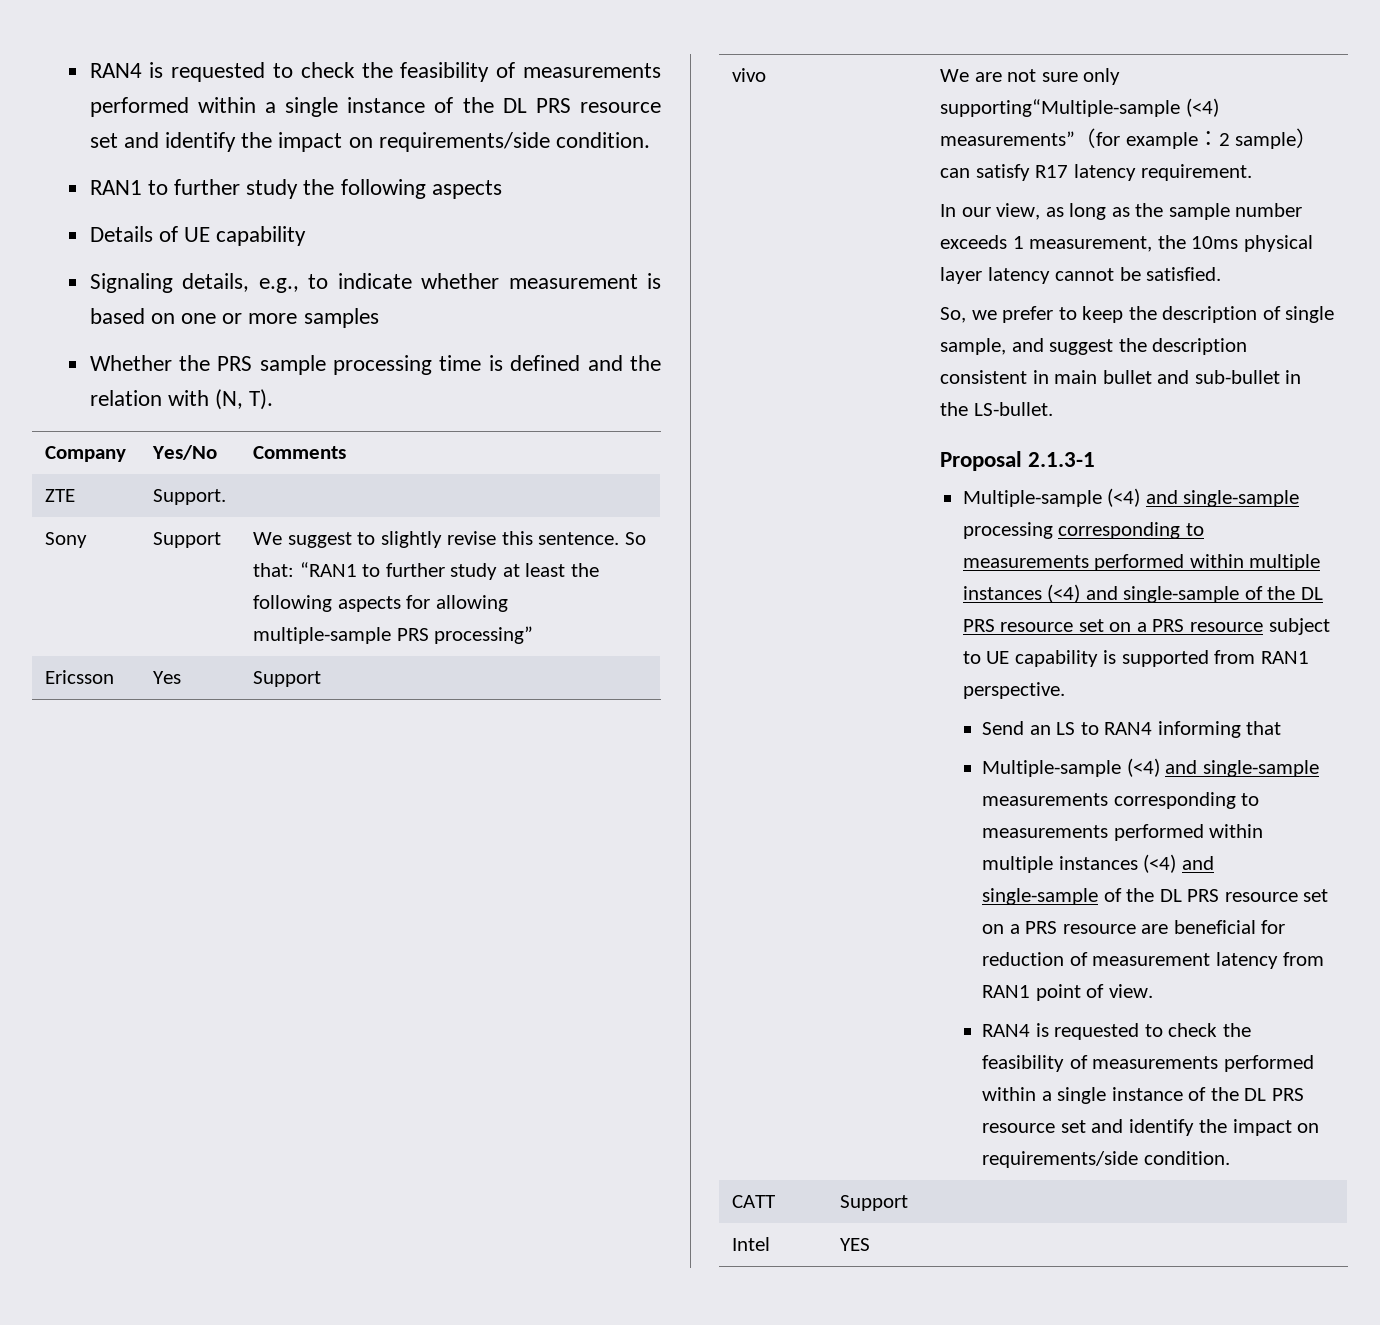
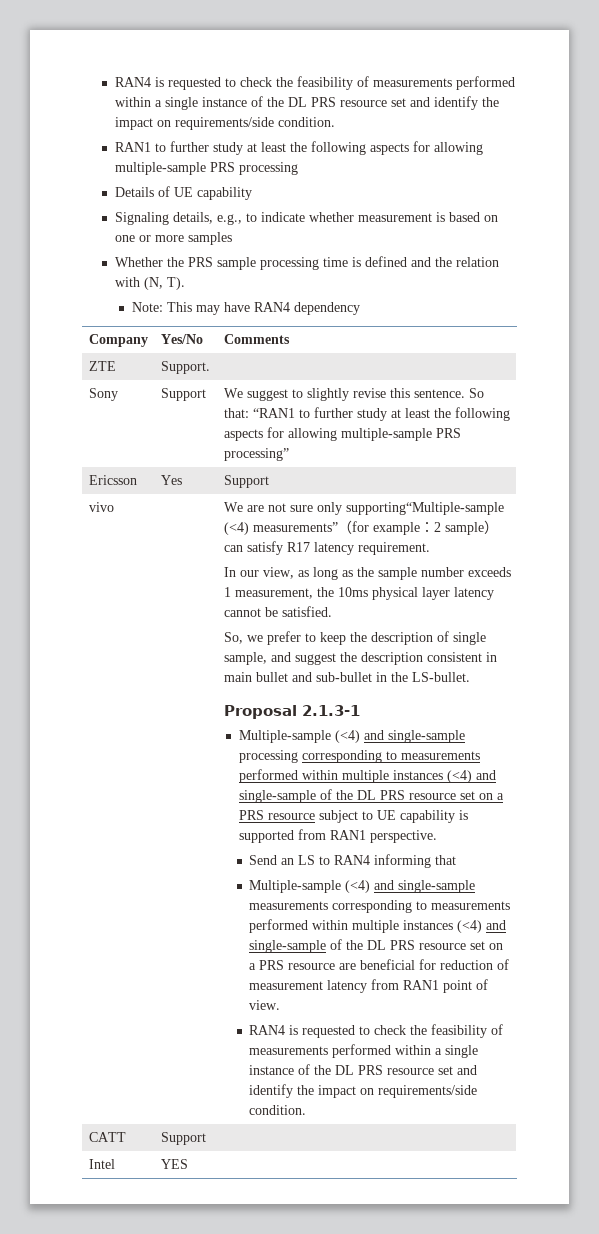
[303,179,502,199] the following aspects -> [246,141,483,155] [114,162,298,175] at least the following aspects for allowing multiple-sample PRS processing
(274, 399) none -> [131,302,360,315] // Note: This may have RAN4 dependency

